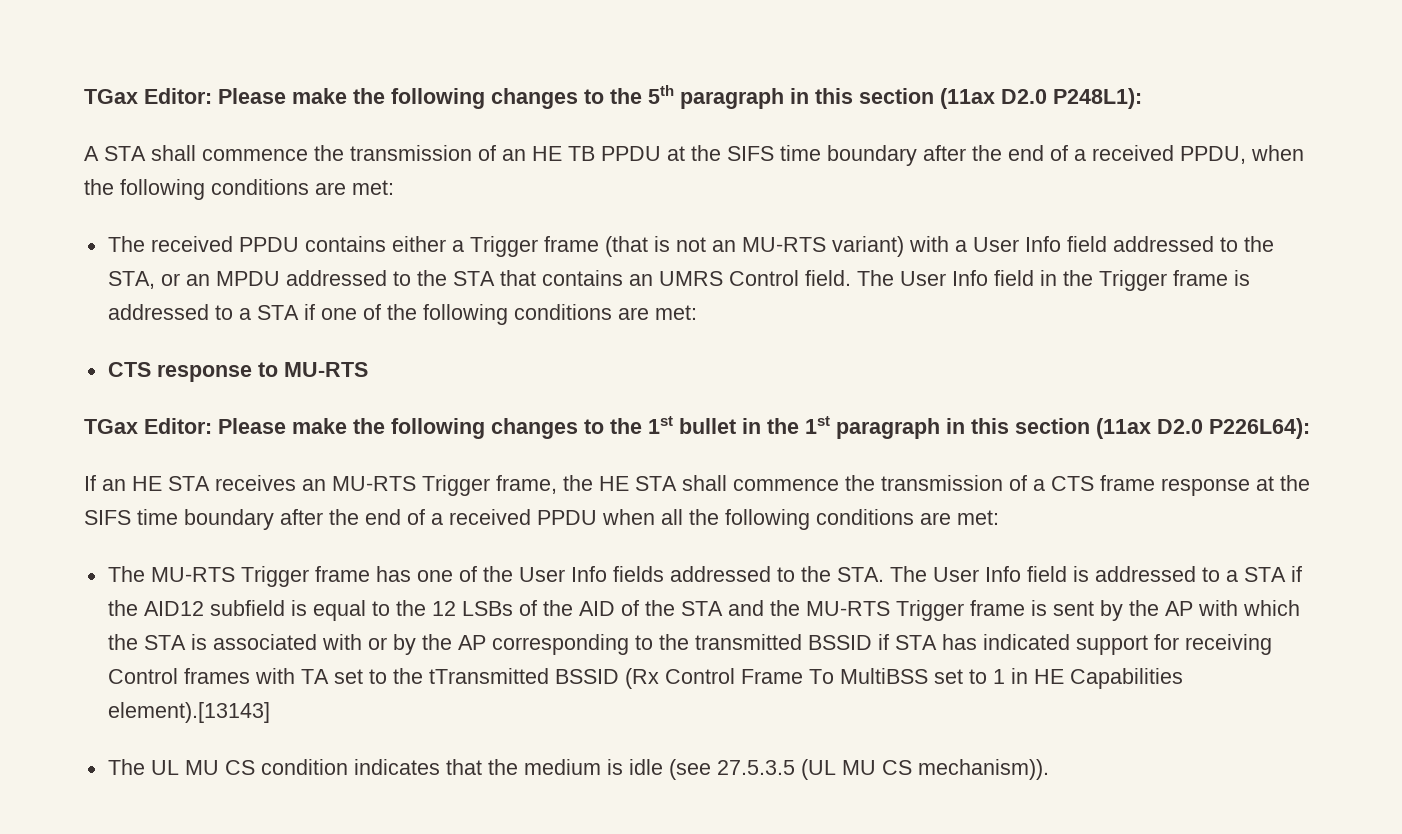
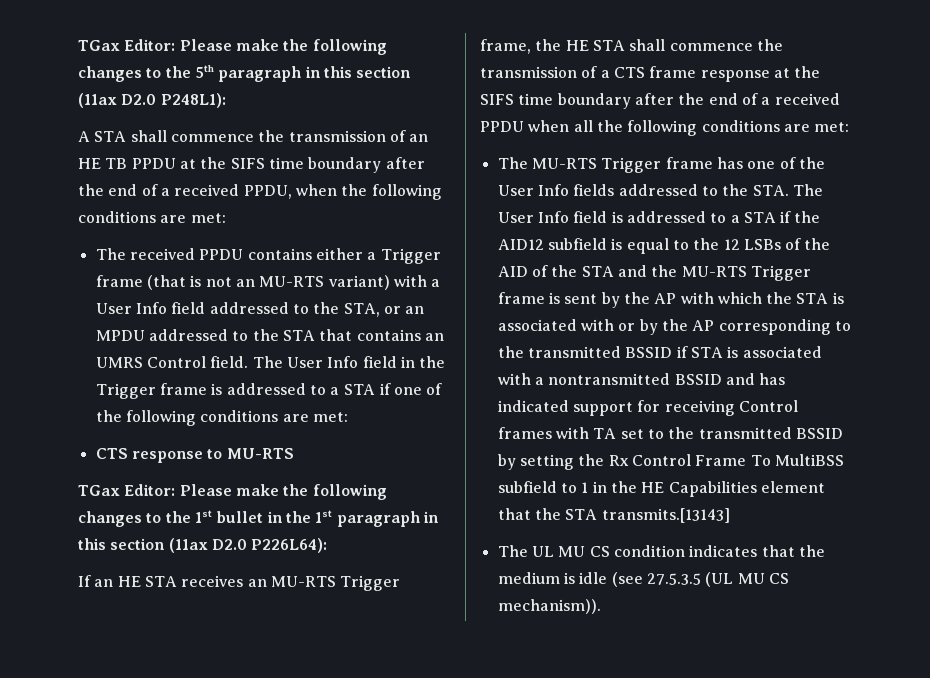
(937, 642) none -> [727,346,822,358] [497,373,755,385] is associated with a nontransmitted BSSID and
[428,668,659,689] tTransmitted BSSID (Rx -> [698,427,843,439] [497,454,629,470] transmitted BSSID by setting the Rx
[933,669,963,684] set -> [497,481,557,493] subfield
(1028, 676) none -> [610,481,637,493] the
[107,702,270,723] element).[13143] -> [760,481,825,493] [497,508,730,523] element that the STA transmits.[13143]

